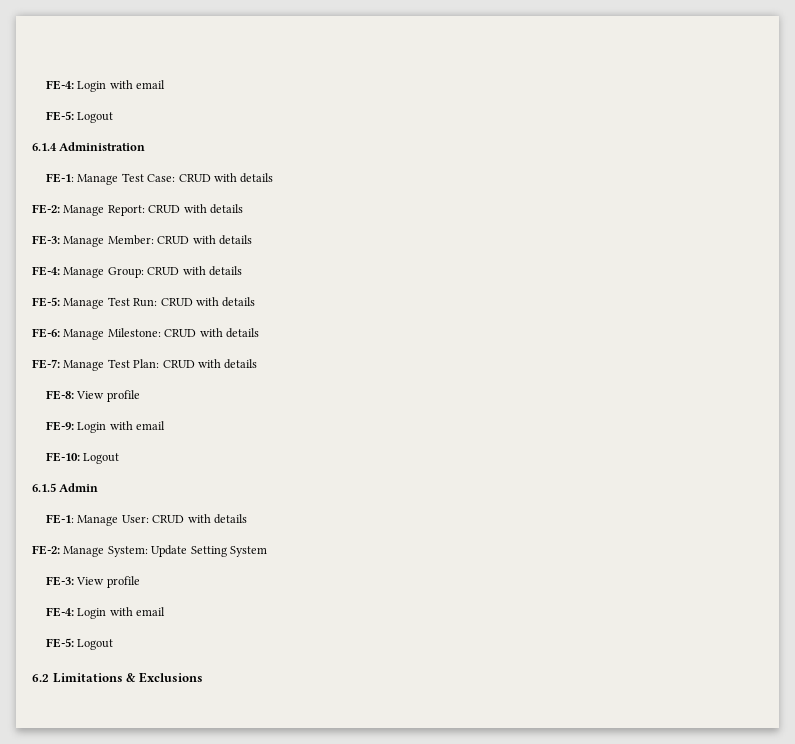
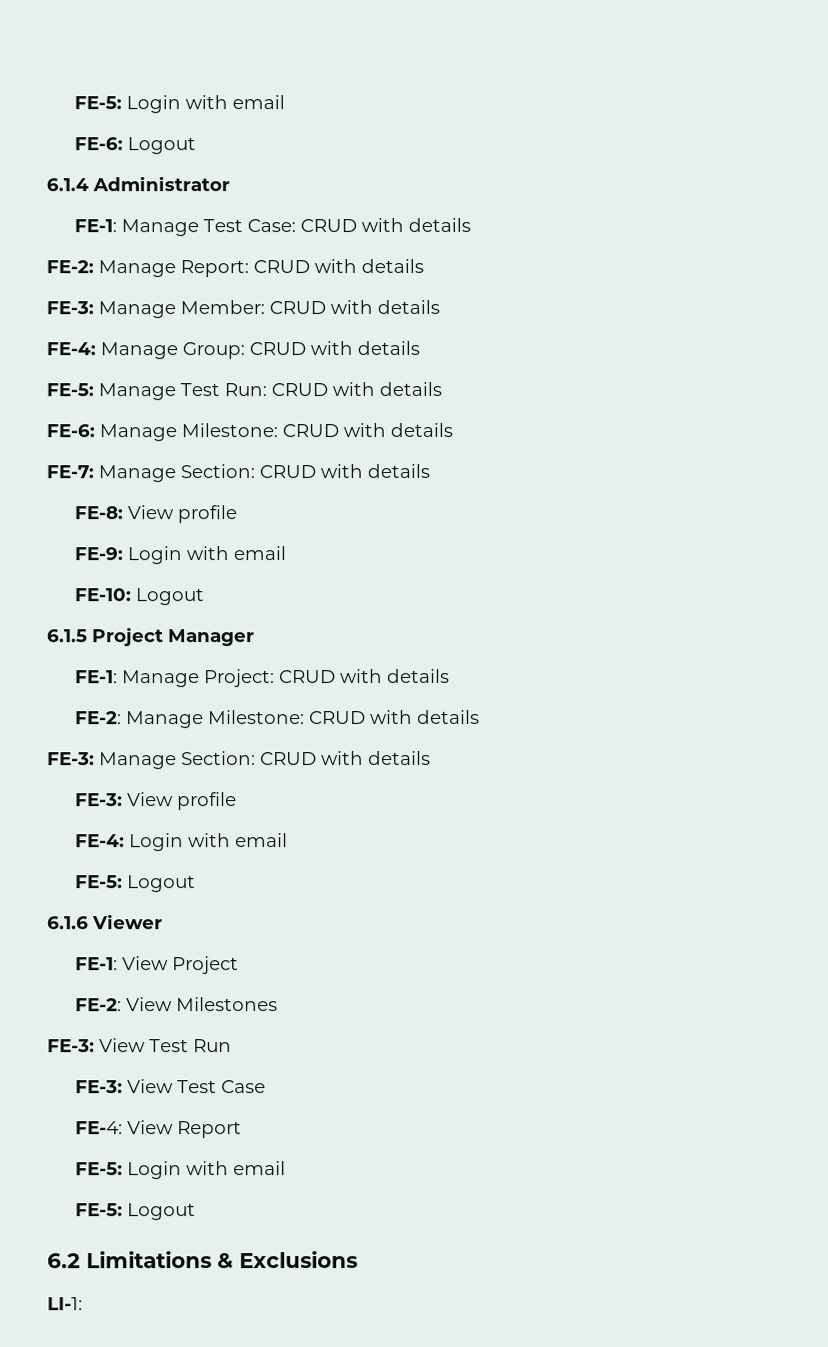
[46,80,166,92] [46,111,75,121] FE-4: Login with email // FE-5: -> [74,95,286,114] [74,137,124,151] FE-5: Login with email // FE-6:
[59,142,146,151] Administration -> [92,176,230,192] Administrator
[107,359,160,368] Test Plan: -> [180,464,255,479] Section:
[59,483,99,492] [46,514,247,526] [32,545,267,557] Admin // FE-1: Manage User: CRUD with details // FE-2: Manage System: Update Setting System -> [91,627,254,647] [74,668,451,688] [75,709,481,729] [47,750,431,770] Project Manager // FE-1: Manage Project: CRUD with details // FE-2: Manage Milestone: CRUD with details // FE-3: Manage Section: CRUD with details
(114, 644) none -> [47,914,163,930] [75,956,240,975] [75,997,279,1012] [47,1038,232,1053] [75,1079,267,1094] [75,1120,243,1139] [75,1161,287,1180] [75,1203,197,1221] // 6.1.6 Viewer // FE-1: View Project // FE-2: View Milestones // FE-3: View Test Run // FE-3: View Test Case // FE-4: View Report // FE-5: Login with email // FE-5: Logout
(203, 677) none -> [47,1297,83,1311] // LI-1:

